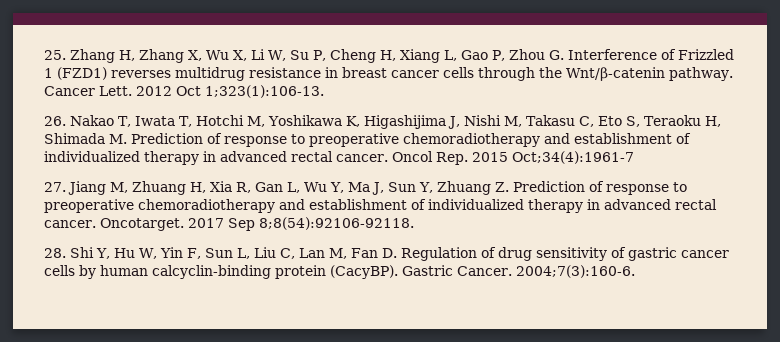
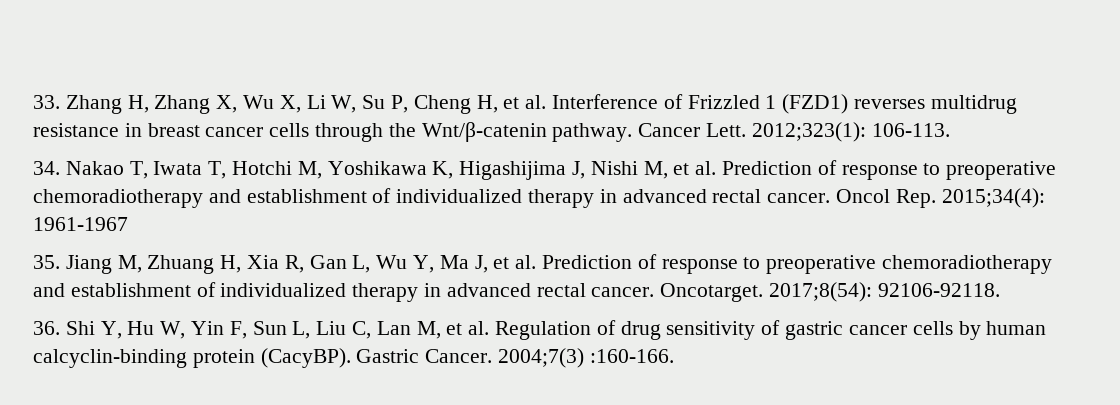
[44,50,66,60] 25. -> [33,95,60,109] 33.
[399,49,564,63] Xiang L, Gao P, Zhou G. -> [503,95,547,109] et al.
[136,85,324,98] [44,116,66,126] 2012 Oct 1;323(1):106-13. // 26. -> [751,122,950,142] [33,161,60,175] 2012;323(1): 106-113. // 34.
[525,115,721,127] [44,133,127,144] Takasu C, Eto S, Teraoku H, Shimada M. -> [673,161,717,175] et al.
[471,151,634,164] [44,182,66,192] 2015 Oct;34(4):1961-7 // 27. -> [941,188,1045,208] [33,217,128,231] [33,255,60,269] 2015;34(4): 1961-1967 // 35.
[387,181,509,195] Sun Y, Zhuang Z. -> [493,255,537,269] et al.
[187,217,414,231] [44,248,66,258] 2017 Sep 8;8(54):92106-92118. // 28. -> [769,282,1000,302] [33,321,60,335] 2017;8(54): 92106-92118. // 36.
[350,248,397,258] Fan D. -> [446,321,490,335] et al.
[515,265,635,278] 2004;7(3):160-6. -> [498,348,674,368] 2004;7(3) :160-166.

